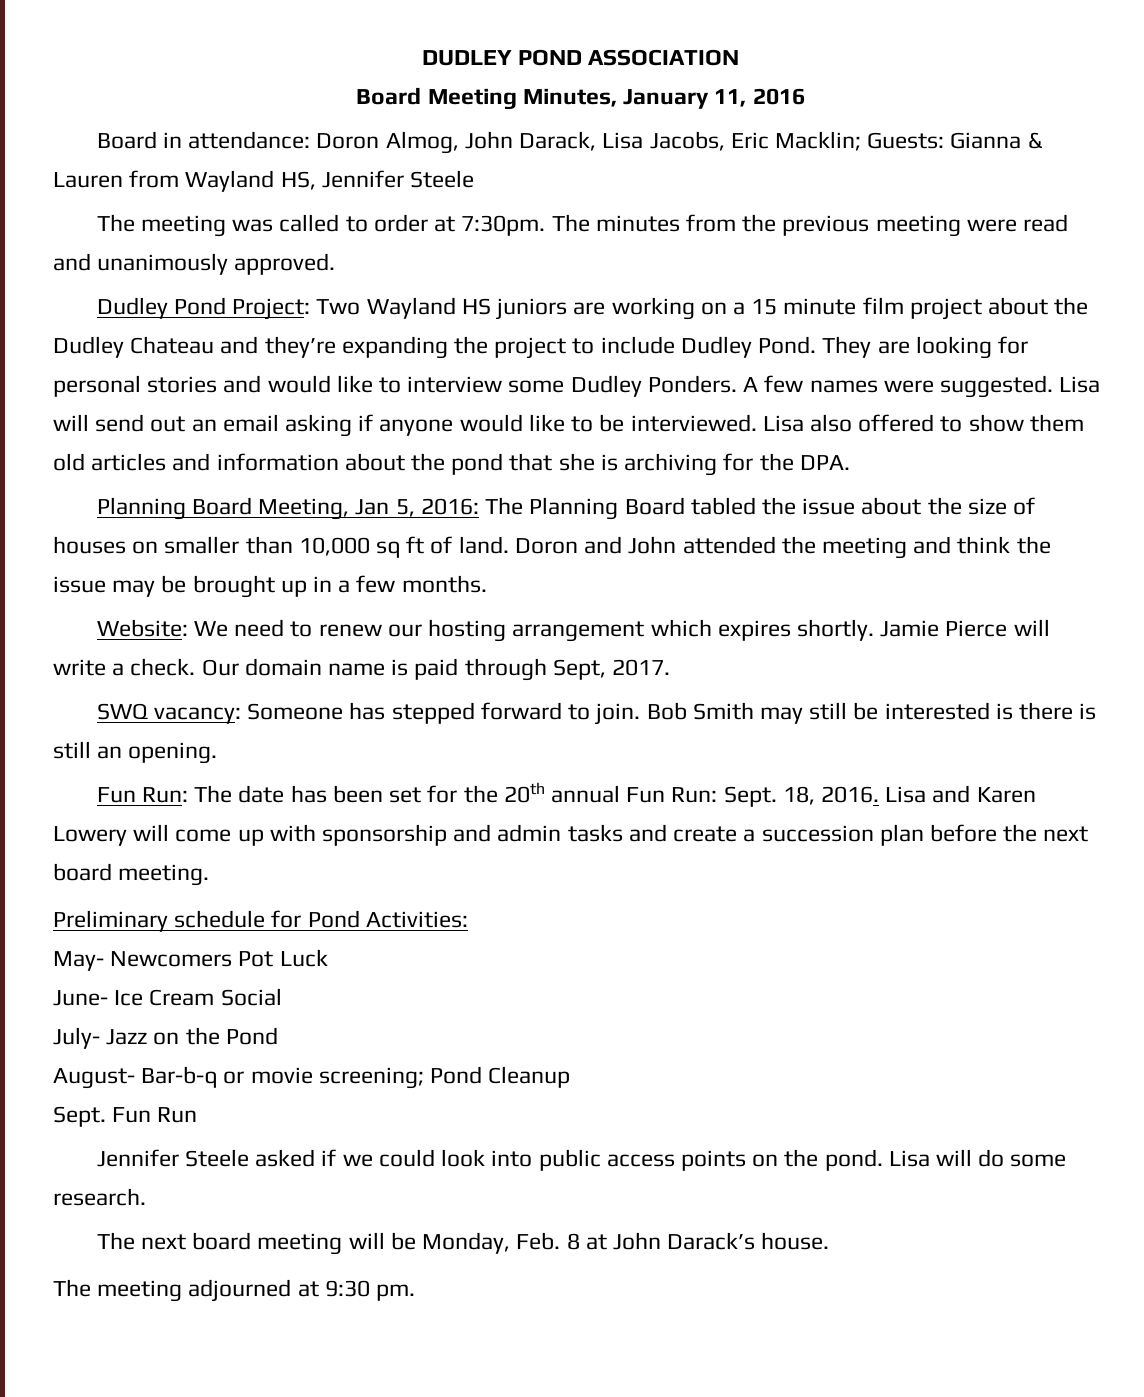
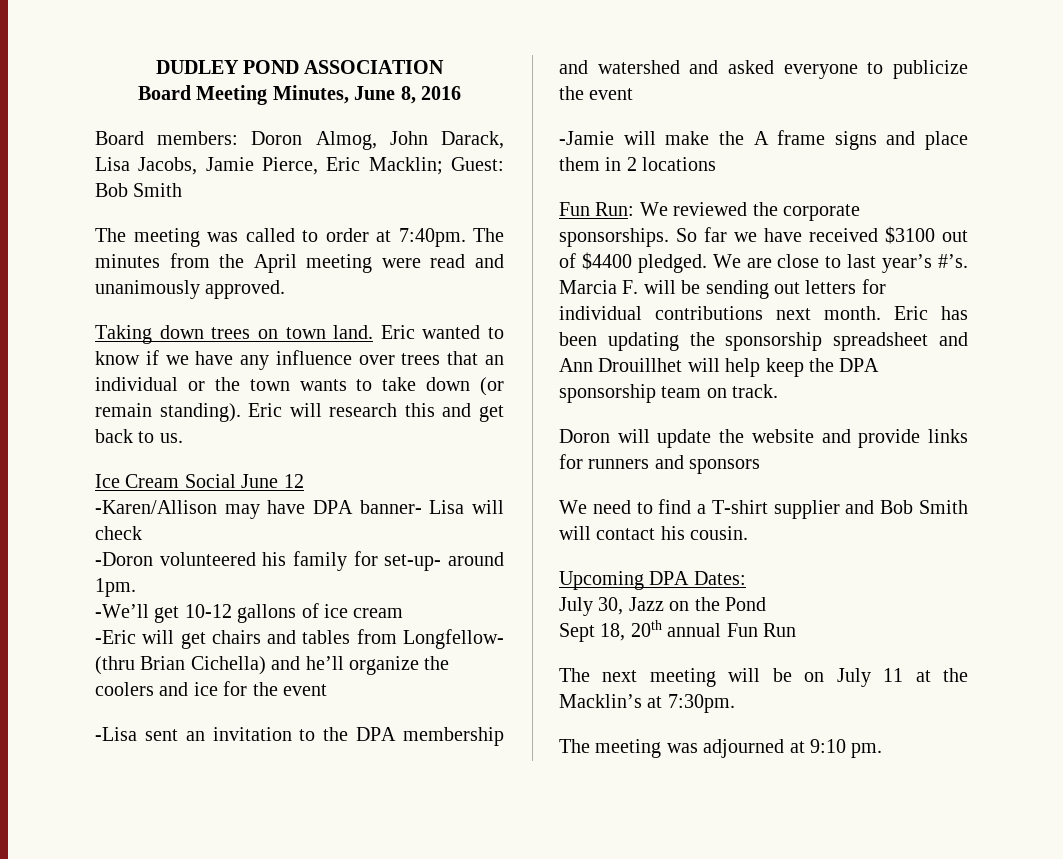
[623,89,747,109] January 11, -> [354,86,416,104] June 8,
[163,131,311,149] in attendance: -> [157,131,239,145] members:
[730,131,1043,151] [53,170,475,192] Eric Macklin; Guests: Gianna & Lauren from Wayland HS, Jennifer Steele -> [205,157,504,175] [95,183,183,197] Jamie Pierce, Eric Macklin; Guest: Bob Smith
[461,215,546,236] 7:30pm. -> [398,228,466,247] 7:40pm.
[782,215,870,236] previous -> [253,254,297,273] April
[96,297,1089,320] [53,336,1028,359] [53,375,1101,398] [53,414,1084,437] [53,453,850,476] [96,497,1035,520] [53,536,1051,559] [53,575,487,598] [96,619,1050,642] [53,658,671,681] [96,702,1097,725] [53,741,218,764] [96,782,1036,807] [53,824,1089,846] [53,863,210,886] [53,910,468,932] [53,949,328,971] [53,988,282,1006] [53,1027,278,1049] [53,1066,571,1089] [53,1106,198,1127] [96,1149,1067,1171] [53,1188,146,1206] Dudley Pond Project: Two Wayland HS juniors are working on a 15 minute film project about the Dudley Chateau and they’re expanding the project to include Dudley Pond. They are looking for personal stories and would like to interview some Dudley Ponders. A few names were suggested. Lisa will send out an email asking if anyone would like to be interviewed. Lisa also offered to show them old articles and information about the pond that she is archiving for the DPA. // Planning Board Meeting, Jan 5, 2016: The Planning Board tabled the issue about the size of houses on smaller than 10,000 sq ft of land. Doron and John attended the meeting and think the issue may be brought up in a few months. // Website: We need to renew our hosting arrangement which expires shortly. Jamie Pierce will write a check. Our domain name is paid through Sept, 2017. // SWQ vacancy: Someone has stepped forward to join. Bob Smith may still be interested is there is still an opening. // Fun Run: The date has been set for the 20th annual Fun Run: Sept. 18, 2016. Lisa and Karen Lowery will come up with sponsorship and admin tasks and create a succession plan before the next board meeting. // Preliminary schedule for Pond Activities: // May- Newcomers Pot Luck // June- Ice Cream Social // July- Jazz on the Pond // August- Bar-b-q or movie screening; Pond Cleanup // Sept. Fun Run // Jennifer Steele asked if we could look into public access points on the pond. Lisa will do some research. -> [95,325,504,344] [95,350,504,370] [95,377,504,396] [95,403,504,422] [95,429,183,443] [95,474,304,488] [95,500,505,519] [95,526,142,540] [95,551,505,571] [95,578,136,597] [95,603,404,623] [95,629,504,649] [95,656,450,675] [95,681,327,696] [95,727,504,746] [559,60,968,79] [559,86,634,100] [559,130,968,150] [559,157,717,171] [559,202,860,221] [559,226,968,247] [559,252,969,273] [559,279,886,299] [559,306,968,320] [559,332,968,351] [559,358,880,377] [559,384,779,403] [559,429,968,448] [559,454,761,474] [559,499,968,519] [559,526,749,540] [559,571,746,590] [559,597,766,616] [559,620,796,642] Taking down trees on town land. Eric wanted to know if we have any influence over trees that an individual or the town wants to take down (or remain standing). Eric will research this and get back to us. // Ice Cream Social June 12 // -Karen/Allison may have DPA banner- Lisa will check // -Doron volunteered his family for set-up- around 1pm. // -We’ll get 10-12 gallons of ice cream // -Eric will get chairs and tables from Longfellow- (thru Brian Cichella) and he’ll organize the coolers and ice for the event // -Lisa sent an invitation to the DPA membership and watershed and asked everyone to publicize the event // -Jamie will make the A frame signs and place them in 2 locations // Fun Run: We reviewed the corporate sponsorships. So far we have received $3100 out of $4400 pledged. We are close to last year’s #’s. Marcia F. will be sending out letters for individual contributions next month. Eric has been updating the sponsorship spreadsheet and Ann Drouillhet will help keep the DPA sponsorship team on track. // Doron will update the website and provide links for runners and sponsors // We need to find a T-shirt supplier and Bob Smith will contact his cousin. // Upcoming DPA Dates: // July 30, Jazz on the Pond // Sept 18, 20th annual Fun Run
[192,1232,252,1250] board -> (638, 676) none
[422,1232,830,1254] [53,1279,183,1302] Monday, Feb. 8 at John Darack’s house. // The meeting -> [804,668,968,687] [559,694,735,713] [559,739,698,758] on July 11 at the Macklin’s at 7:30pm. // The meeting was
[324,1280,370,1297] 9:30 -> [810,739,846,753] 9:10

